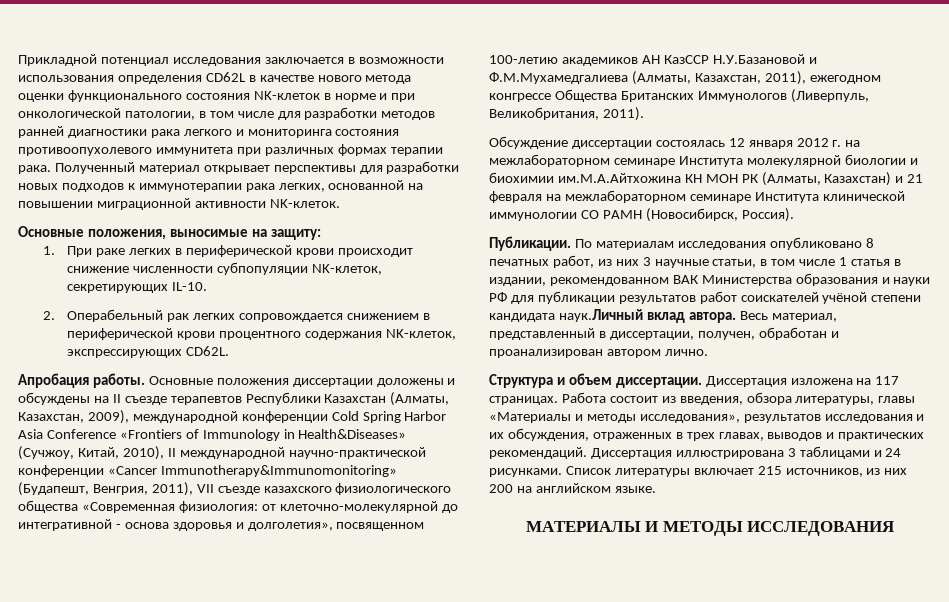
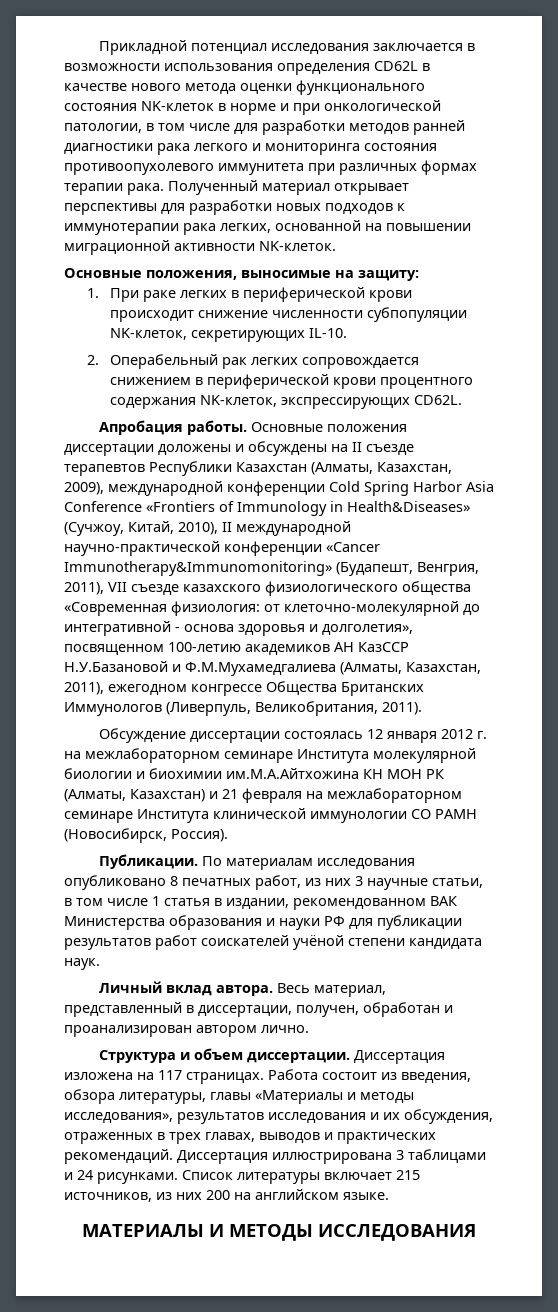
[558,309,643,322] наук.Личный -> [64,958,100,970] [98,981,162,993] наук. // Личный

